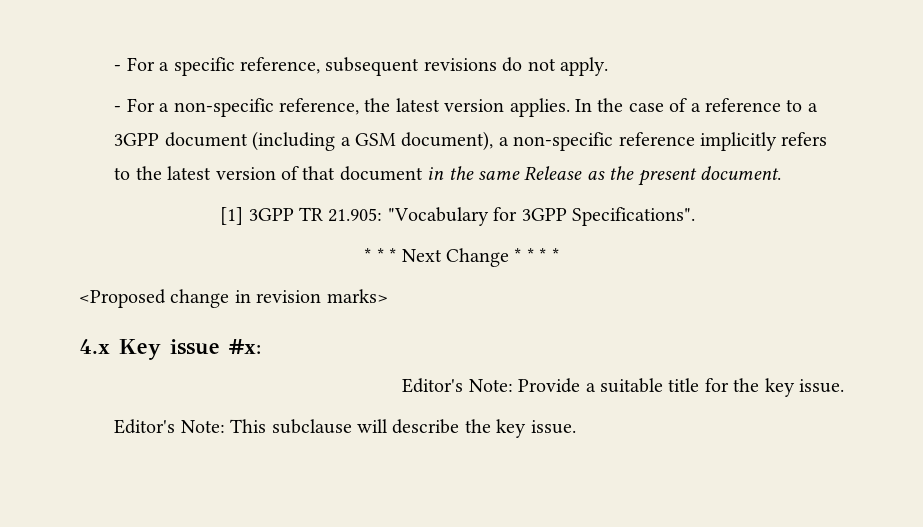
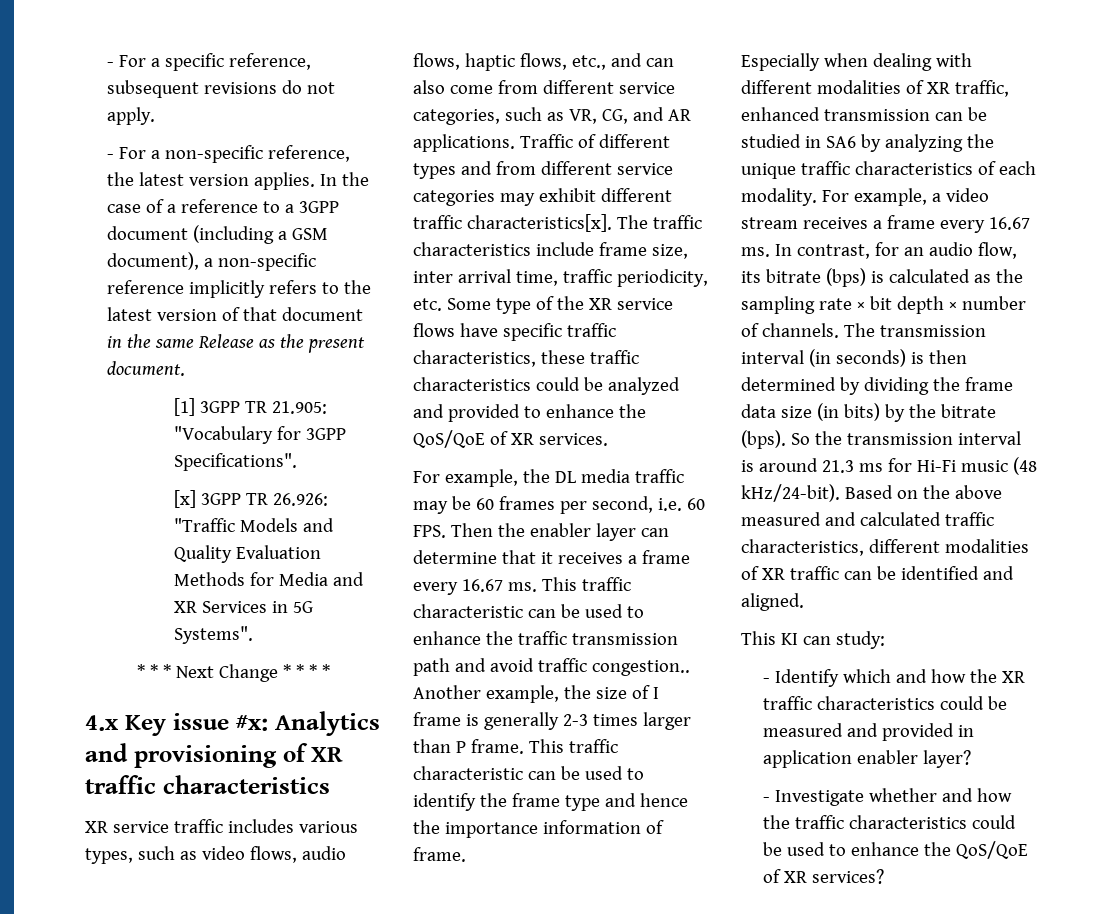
(696, 216) none -> [174,490,329,508] [174,518,335,532] [174,545,322,563] [174,572,365,586] [174,601,314,613] [174,626,254,644] // [x] 3GPP TR 26.926: "Traffic Models and Quality Evaluation Methods for Media and XR Services in 5G Systems".
[79,289,388,308] // <Proposed change in revision marks> -> (330, 671) none
[402,378,844,397] [114,419,576,438] // Editor's Note: Provide a suitable title for the key issue. // Editor's Note: This subclause will describe the key issue. -> [275,711,380,736] [85,743,344,768] [85,775,330,794] [85,819,358,833] [85,846,346,864] [413,53,674,71] [413,80,675,94] [413,107,691,125] [413,134,670,152] [413,161,673,179] [413,188,672,206] [413,214,702,232] [413,242,688,259] [413,269,708,287] [413,296,673,314] [413,323,616,341] [413,350,639,367] [413,377,680,395] [413,404,646,422] [413,430,608,448] [413,469,684,487] [413,496,705,514] [413,523,669,541] [413,550,690,564] [413,577,631,595] [413,604,644,618] [413,631,678,645] [413,658,690,676] [413,685,659,703] [413,712,691,730] [413,739,618,754] [413,766,644,780] [413,793,688,811] [413,820,664,838] [413,847,466,862] [741,53,972,71] [741,80,1009,97] [741,107,987,121] [741,134,994,152] [741,161,1036,179] [741,188,989,206] [741,215,1030,233] [741,242,1017,259] [741,268,1023,287] [741,296,1026,314] [741,323,986,338] [741,349,967,367] [741,377,1013,395] [741,403,996,422] [741,430,1021,449] [741,457,1037,475] [741,484,1002,502] [741,512,994,526] [741,539,1029,556] [741,566,1014,580] [741,593,804,611] [741,631,885,649] [763,669,1026,687] [763,696,1008,710] [763,723,975,741] [763,750,972,768] [763,788,1013,806] [763,815,1017,829] [763,841,1029,859] [763,869,885,884] Analytics and provisioning of XR traffic characteristics // XR service traffic includes various types, such as video flows, audio flows, haptic flows, etc., and can also come from different service categories, such as VR, CG, and AR applications. Traffic of different types and from different service categories may exhibit different traffic characteristics[x]. The traffic characteristics include frame size, inter arrival time, traffic periodicity, etc. Some type of the XR service flows have specific traffic characteristics, these traffic characteristics could be analyzed and provided to enhance the QoS/QoE of XR services. // For example, the DL media traffic may be 60 frames per second, i.e. 60 FPS. Then the enabler layer can determine that it receives a frame every 16.67 ms. This traffic characteristic can be used to enhance the traffic transmission path and avoid traffic congestion.. Another example, the size of I frame is generally 2-3 times larger than P frame. This traffic characteristic can be used to identify the frame type and hence the importance information of frame. // Especially when dealing with different modalities of XR traffic, enhanced transmission can be studied in SA6 by analyzing the unique traffic characteristics of each modality. For example, a video stream receives a frame every 16.67 ms. In contrast, for an audio flow, its bitrate (bps) is calculated as the sampling rate × bit depth × number of channels. The transmission interval (in seconds) is then determined by dividing the frame data size (in bits) by the bitrate (bps). So the transmission interval is around 21.3 ms for Hi-Fi music (48 kHz/24-bit). Based on the above measured and calculated traffic characteristics, different modalities of XR traffic can be identified and aligned. // This KI can study: // - Identify which and how the XR traffic characteristics could be measured and provided in application enabler layer? // - Investigate whether and how the traffic characteristics could be used to enhance the QoS/QoE of XR services?

